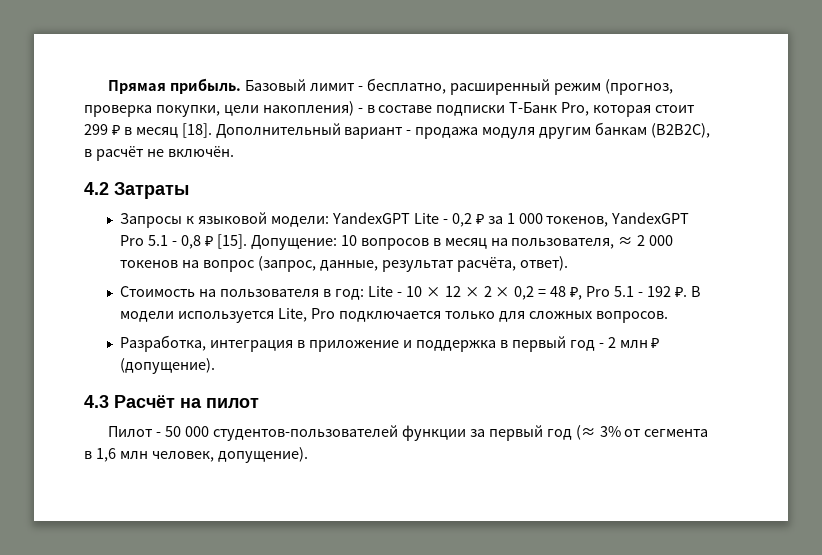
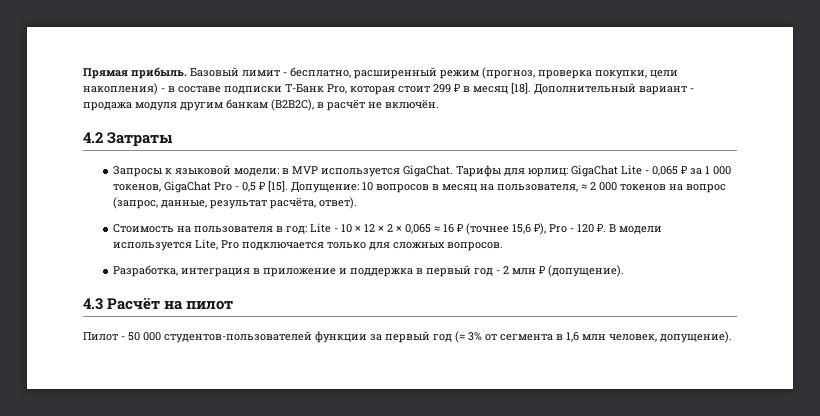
[332,212,472,227] YandexGPT Lite - 0,2 -> [281,165,678,177] в MVP используется GigaChat. Тарифы для юрлиц: GigaChat Lite - 0,065
[611,212,690,224] [120,235,202,249] YandexGPT Pro 5.1 - 0,8 -> [163,181,256,193] GigaChat Pro - 0,5
[514,286,671,300] 0,2 = 48 ₽, Pro 5.1 - 192 -> [404,223,594,235] 0,065 ≈ 16 ₽ (точнее 15,6 ₽), Pro - 120

